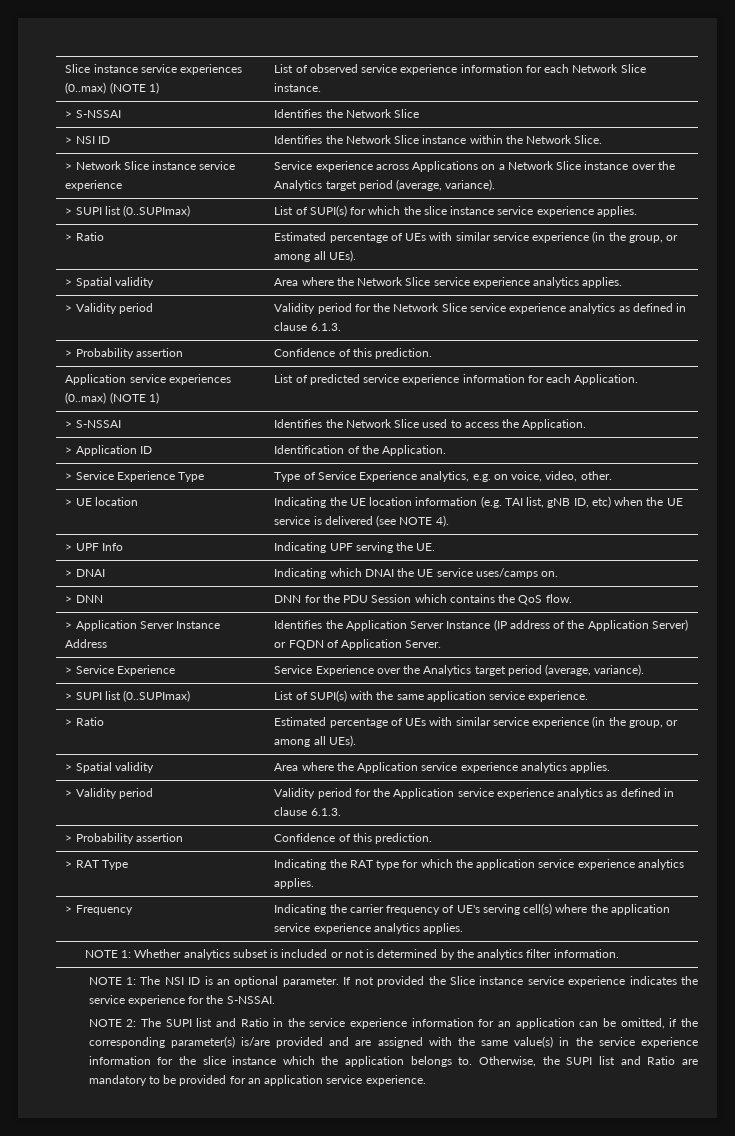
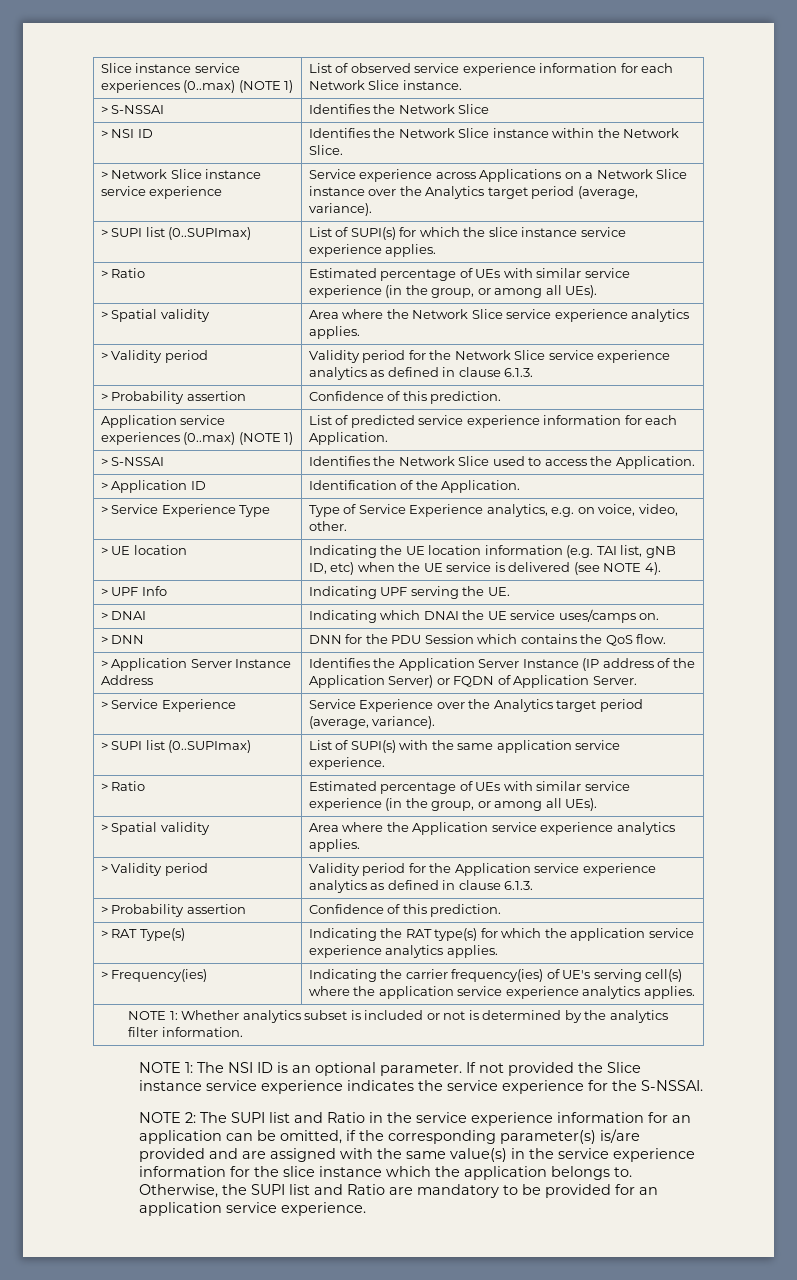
[101,860,128,870] Type -> [139,928,185,941] Type(s)
[376,860,400,870] type -> [434,928,478,941] type(s)
[75,905,133,915] Frequency -> [111,969,208,982] Frequency(ies)
[386,905,441,915] frequency -> [451,969,544,982] frequency(ies)

